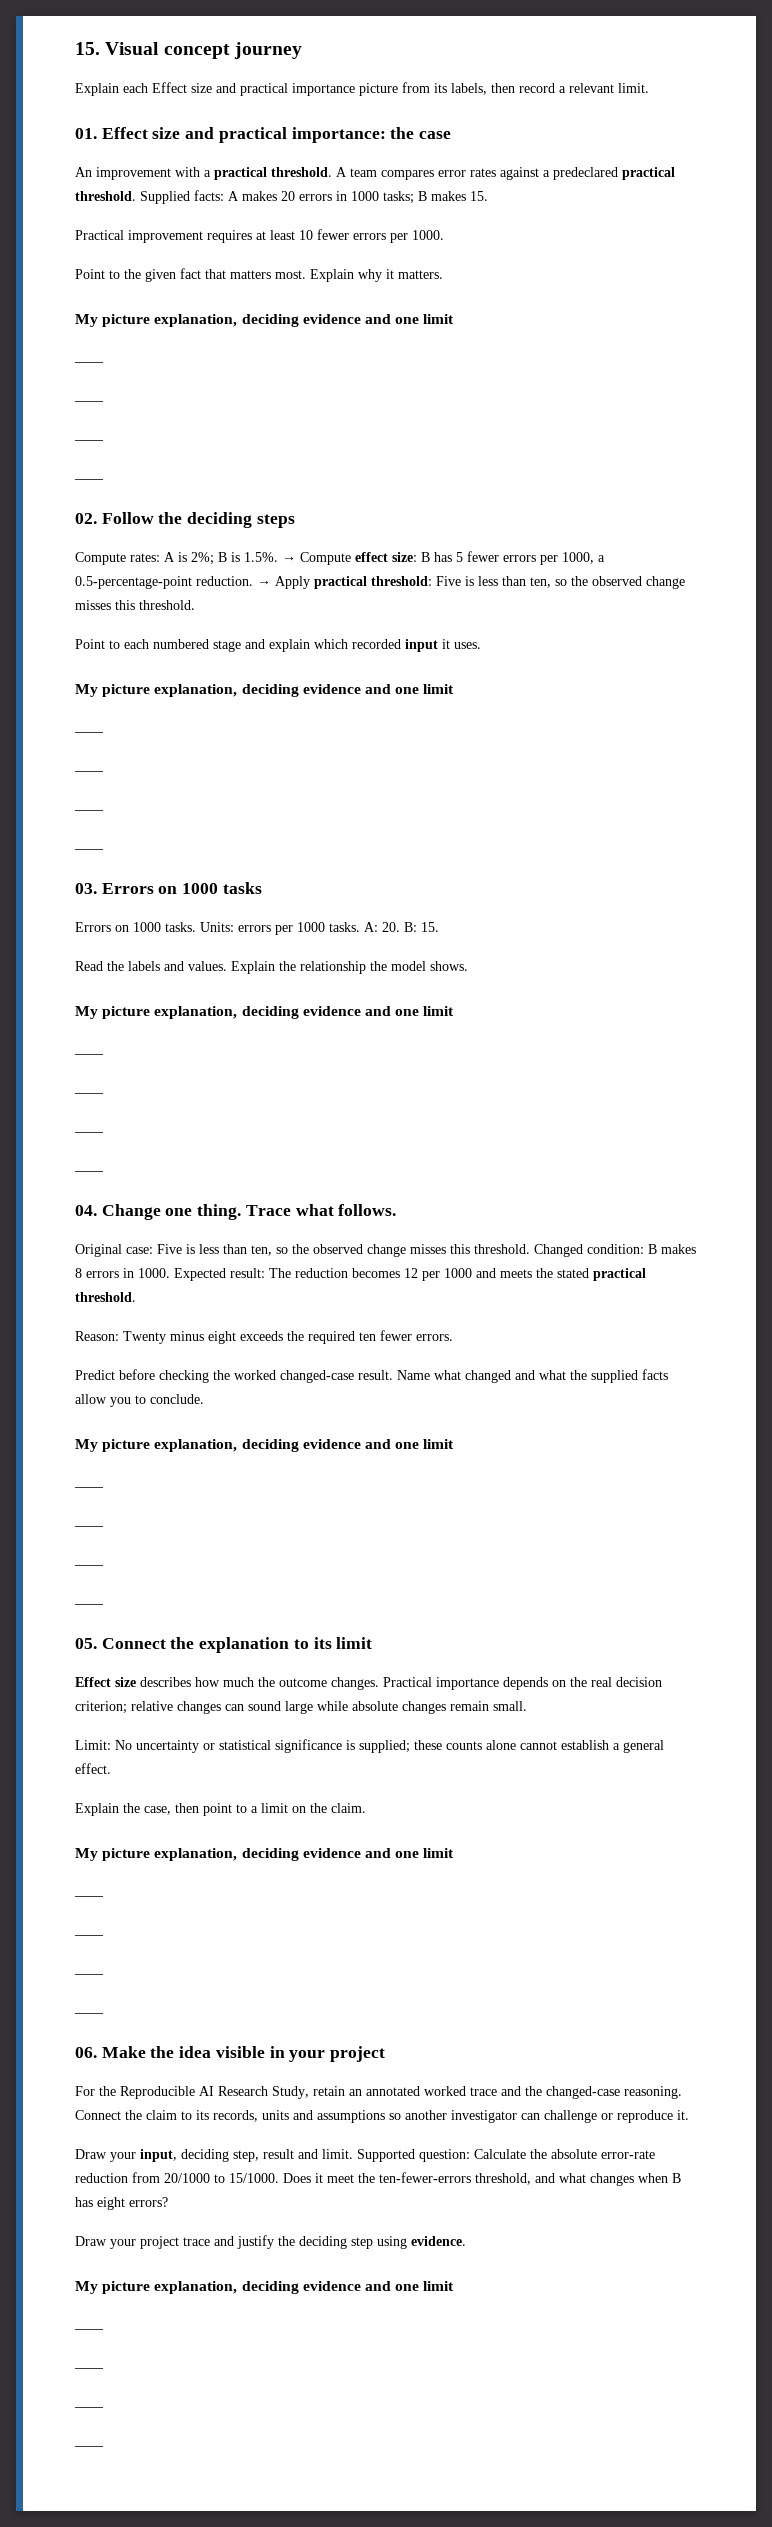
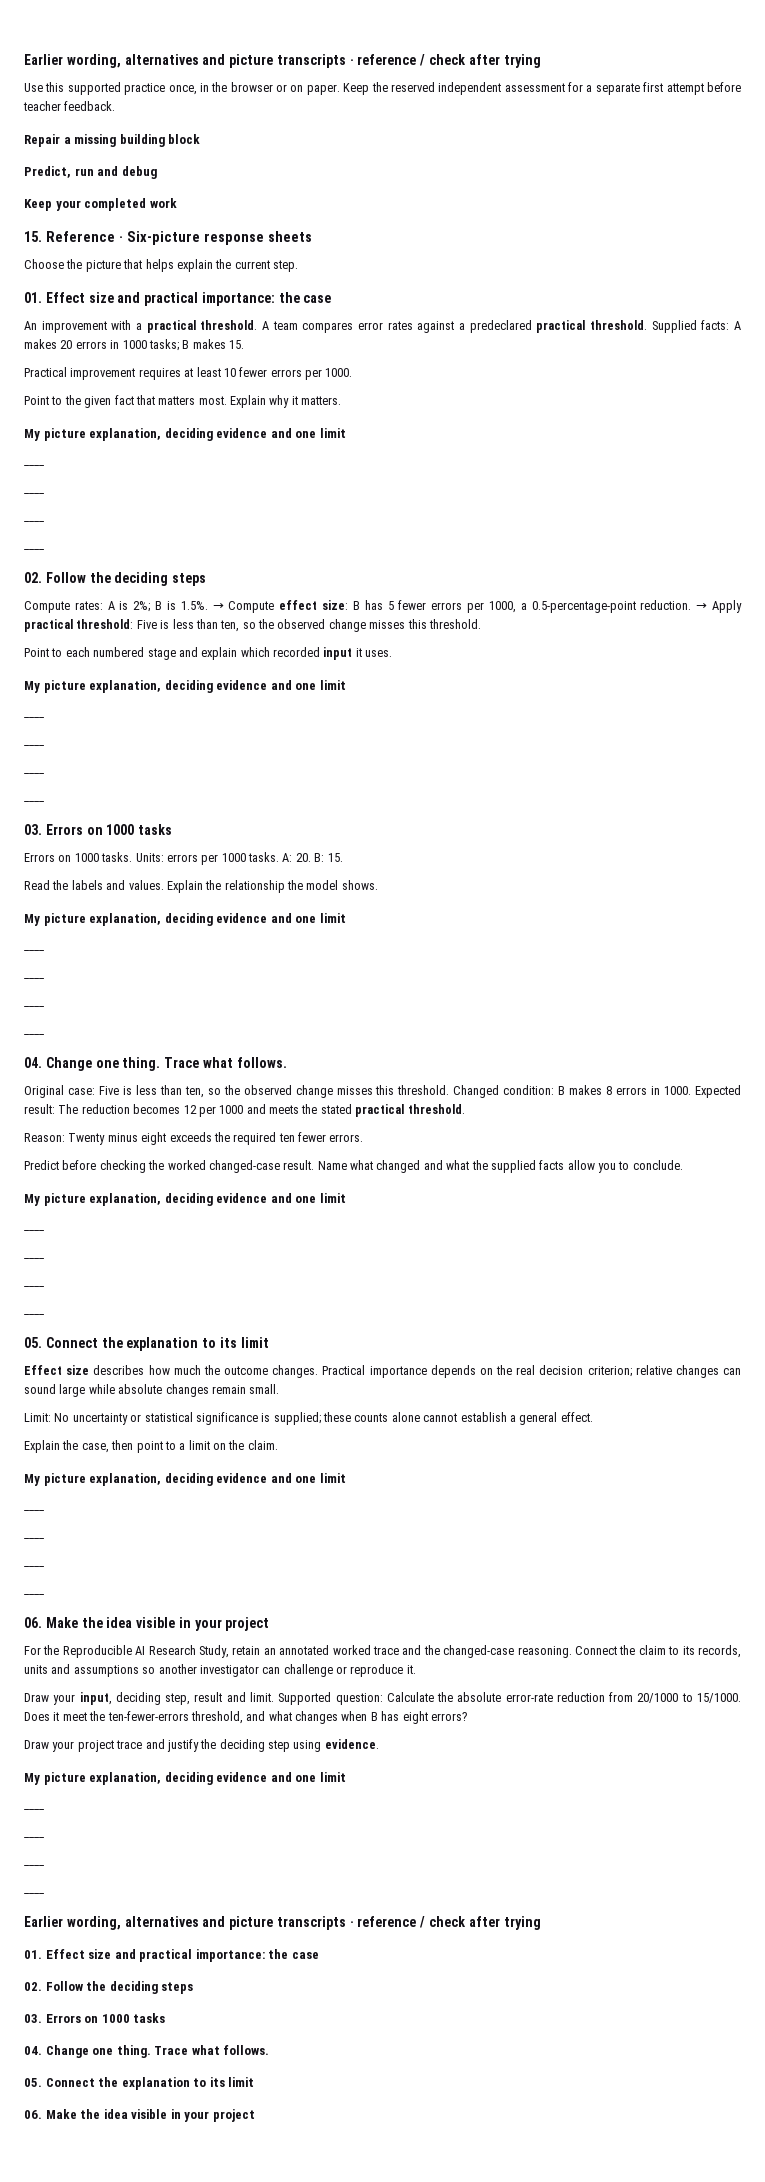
[75,42,302,59] [75,82,649,96] 15. Visual concept journey // Explain each Effect size and practical importance picture from its labels, then record a relevant limit. -> [24,54,541,68] [24,82,742,95] [23,101,116,111] [24,134,201,147] [24,166,157,179] [24,198,177,211] [24,231,312,245] [24,259,298,272] Earlier wording, alternatives and picture transcripts · reference / check after trying // Use this supported practice once, in the browser or on paper. Keep the reserved independent assessment for a separate first attempt before teacher feedback. // Repair a missing building block // Predict, run and debug // Keep your completed work // 15. Reference · Six-picture response sheets // Choose the picture that helps explain the current step.
(104, 2446) none -> [24,1916,541,1930] [24,1949,319,1962] [24,1981,194,1994] [24,2013,166,2023] [24,2045,270,2058] [24,2077,255,2090] [24,2109,255,2122] // Earlier wording, alternatives and picture transcripts · reference / check after trying // 01. Effect size and practical importance: the case // 02. Follow the deciding steps // 03. Errors on 1000 tasks // 04. Change one thing. Trace what follows. // 05. Connect the explanation to its limit // 06. Make the idea visible in your project

